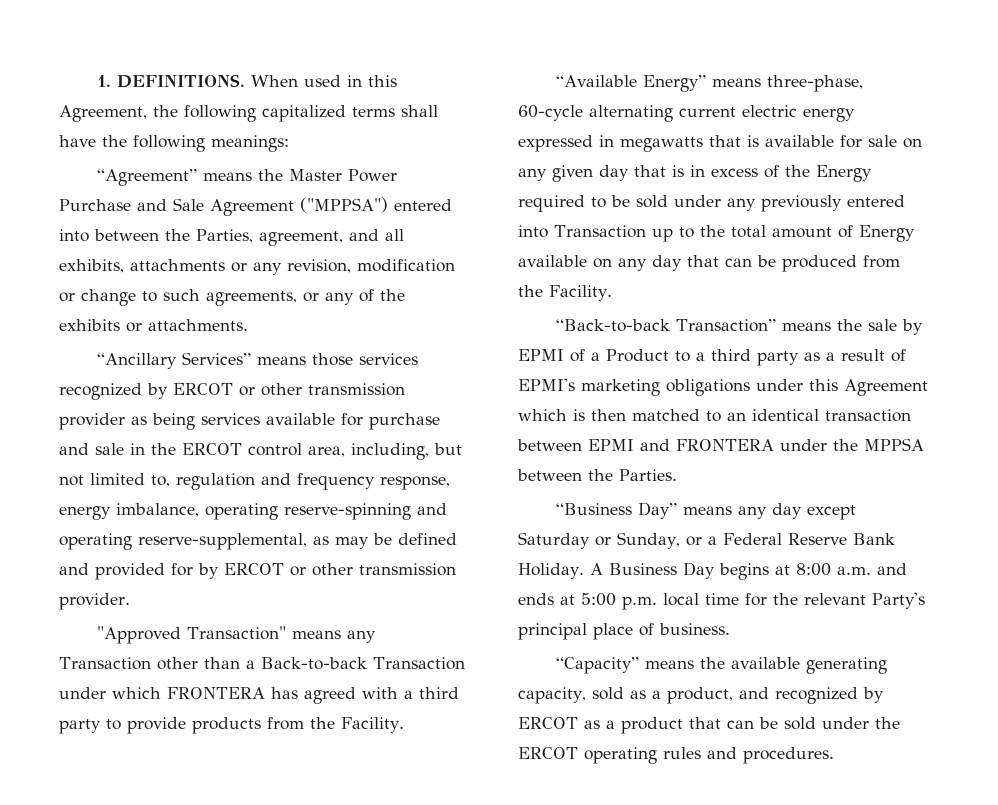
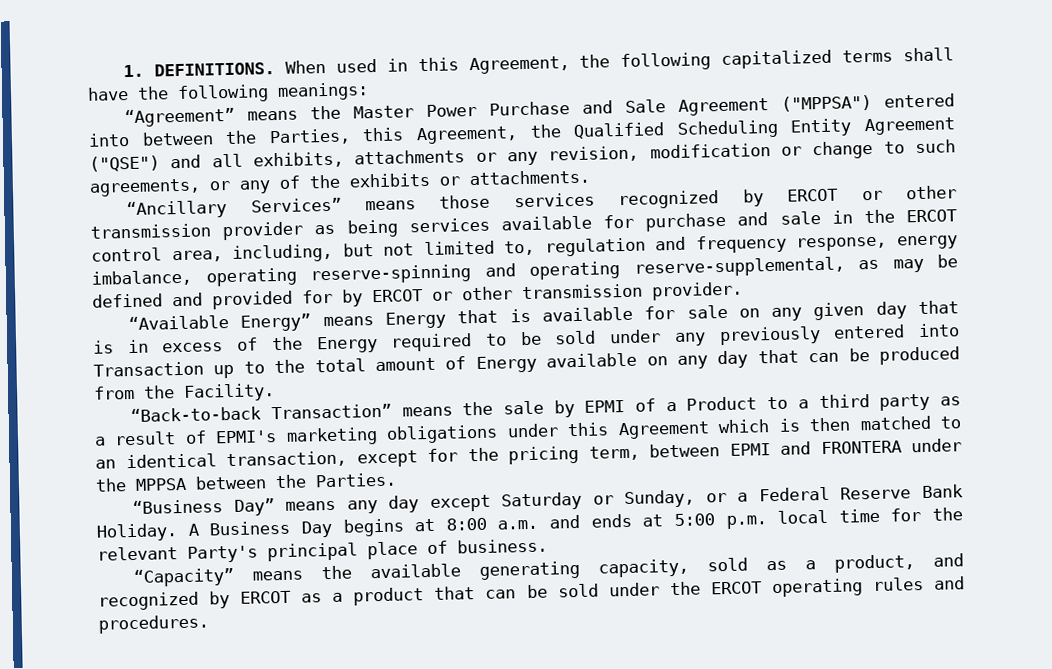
[259,231,343,246] agreement, -> [362,117,957,145] [89,155,160,172] this Agreement, the Qualified Scheduling Entity Agreement ("QSE")
[96,626,376,644] [59,657,465,670] [59,687,459,704] [59,717,404,734] [555,75,863,92] [518,105,855,122] [518,135,703,152] "Approved Transaction" means any Transaction other than a Back-to-back Transaction under which FRONTERA has agreed with a third party to provide products from the Facility. // “Available Energy” means three-phase, 60-cycle alternating current electric energy expressed in megawatts -> [128,311,447,332] “Available Energy” means Energy
[825,409,911,422] transaction -> [226,445,640,469] transaction, except for the pricing term,

